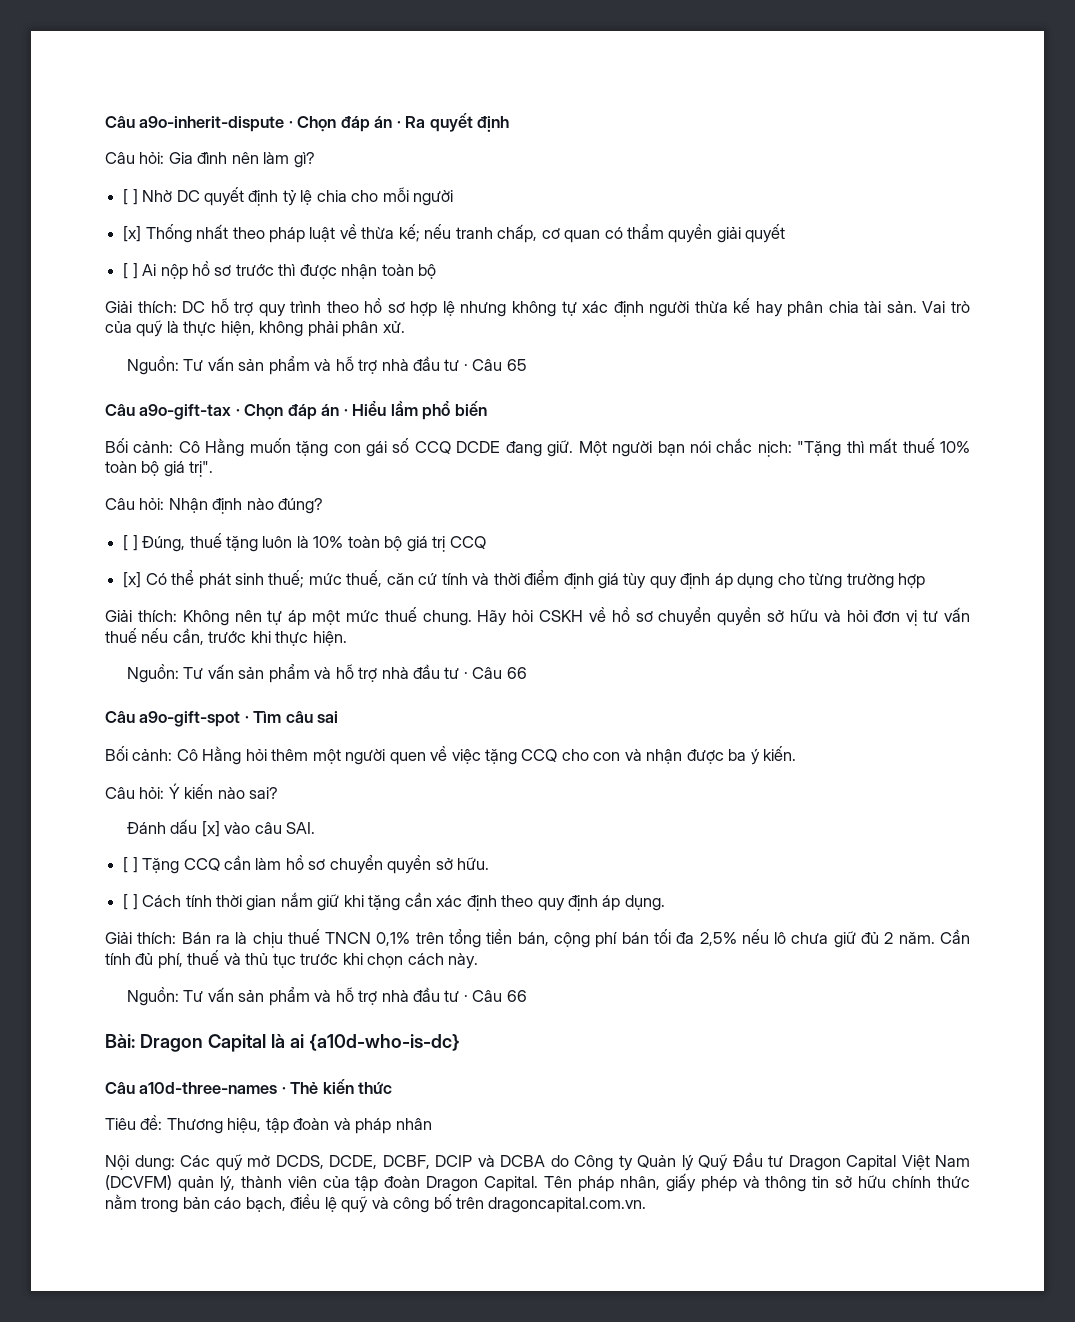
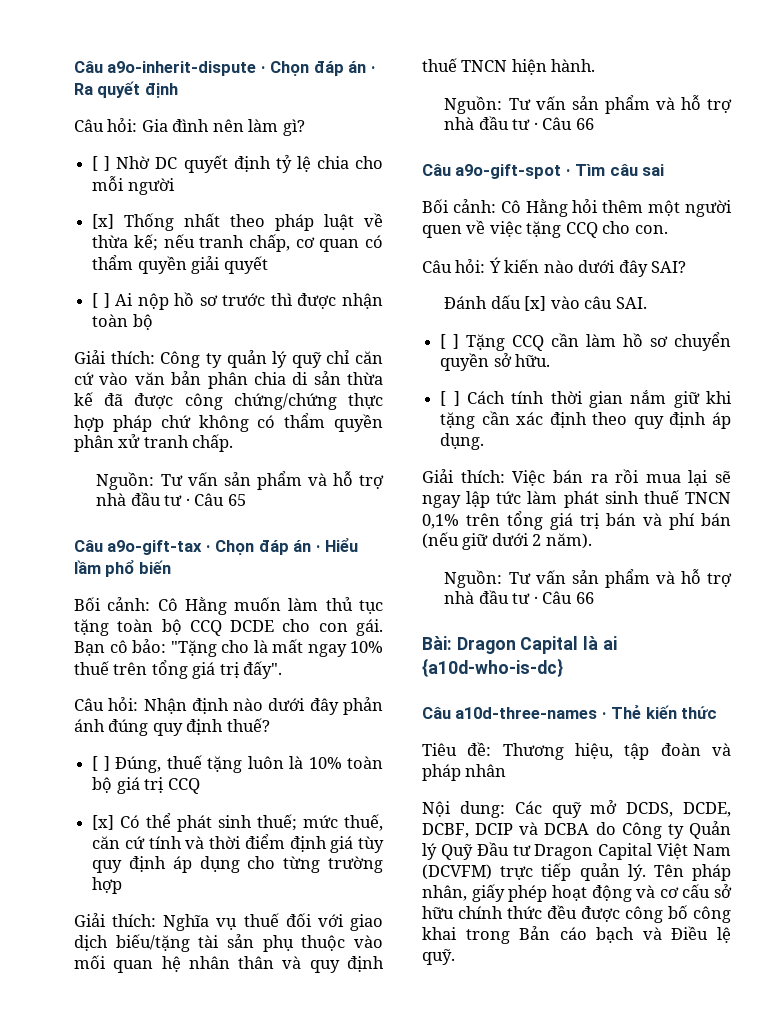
[182,298,971,317] [105,320,405,337] DC hỗ trợ quy trình theo hồ sơ hợp lệ nhưng không tự xác định người thừa kế hay phân chia tài sản. Vai trò của quỹ là thực hiện, không phải phân xử. -> [160,350,383,368] [74,371,383,389] [74,392,384,410] [74,413,383,432] [74,434,234,452] Công ty quản lý quỹ chỉ căn cứ vào văn bản phân chia di sản thừa kế đã được công chứng/chứng thực hợp pháp chứ không có thẩm quyền phân xử tranh chấp.
[296,438,970,457] [105,461,214,477] tặng con gái số CCQ DCDE đang giữ. Một người bạn nói chắc nịch: "Tặng thì mất thuế 10% toàn bộ giá trị". -> [288,597,383,614] [74,619,383,636] [74,639,383,657] [74,660,283,679] làm thủ tục tặng toàn bộ CCQ DCDE cho con gái. Bạn cô bảo: "Tặng cho là mất ngay 10% thuế trên tổng giá trị đấy".
[278,498,324,514] đúng? -> [268,697,383,715] [74,718,270,736] dưới đây phản ánh đúng quy định thuế?
[182,607,971,626] [105,628,347,646] Không nên tự áp một mức thuế chung. Hãy hỏi CSKH về hồ sơ chuyển quyền sở hữu và hỏi đơn vị tư vấn thuế nếu cần, trước khi thực hiện. -> [163,913,383,931] [74,934,383,952] [74,955,384,973] [422,58,596,75] Nghĩa vụ thuế đối với giao dịch biếu/tặng tài sản phụ thuộc vào mối quan hệ nhân thân và quy định thuế TNCN hiện hành.
[593,746,797,765] con và nhận được ba ý kiến. -> [634,225,668,234] con.
[249,787,279,799] sai? -> [578,260,687,277] dưới đây SAI?
[181,932,283,948] Bán ra là chịu -> [512,469,731,486] [422,491,639,508] Việc bán ra rồi mua lại sẽ ngay lập tức làm phát sinh
[486,929,970,948] [105,950,479,969] tiền bán, cộng phí bán tối đa 2,5% nếu lô chưa giữ đủ 2 năm. Cần tính đủ phí, thuế và thủ tục trước khi chọn cách này. -> [550,513,731,530] [422,532,592,550] giá trị bán và phí bán (nếu giữ dưới 2 năm).
[177,1176,539,1192] quản lý, thành viên của tập đoàn Dragon Capital. -> [500,863,646,881] trực tiếp quản lý.
[742,1175,971,1192] [105,1194,647,1213] và thông tin sở hữu chính thức nằm trong bản cáo bạch, điều lệ quỹ và công bố trên dragoncapital.com.vn. -> [551,884,732,902] [422,905,731,923] [422,926,731,944] [422,949,455,965] hoạt động và cơ cấu sở hữu chính thức đều được công bố công khai trong Bản cáo bạch và Điều lệ quỹ.

